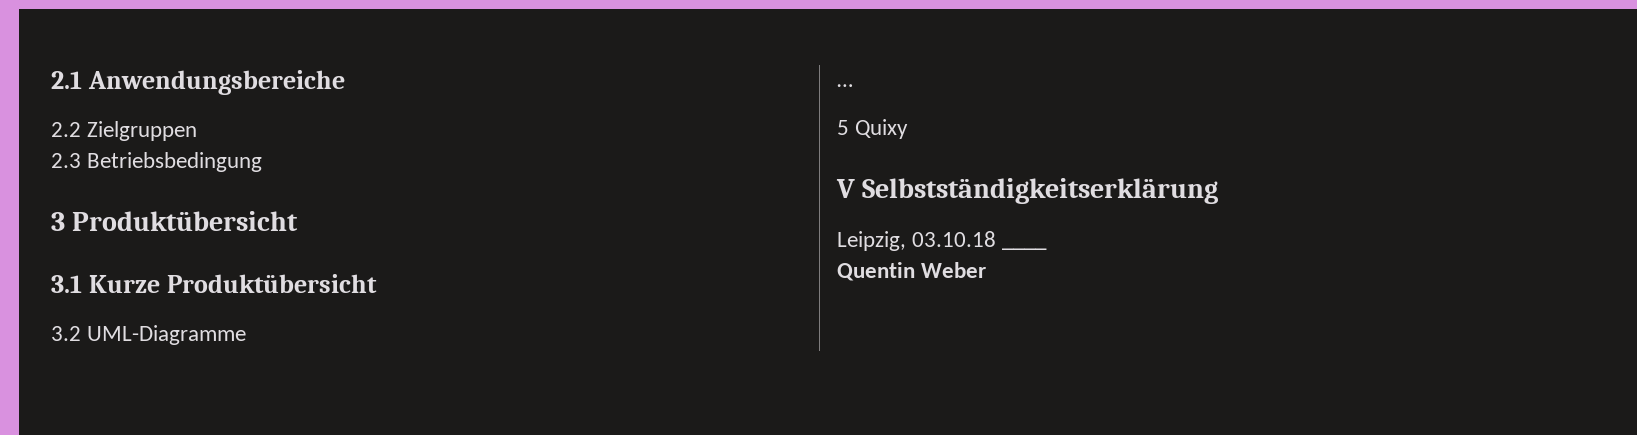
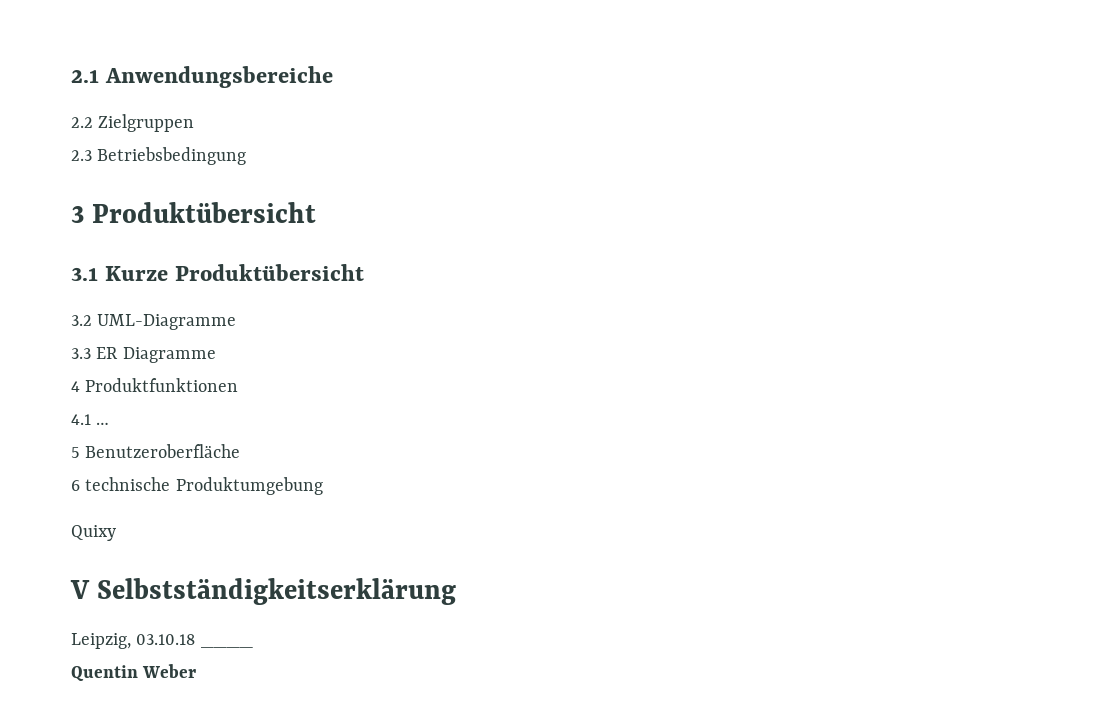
[837,84,853,87] [837,120,849,135] … // 5 -> [71,347,216,363] [71,378,239,392] [71,414,110,425] [71,444,241,458] [71,477,323,495] 3.3 ER Diagramme // 4 Produktfunktionen // 4.1 … // 5 Benutzeroberfläche // 6 technische Produktumgebung //

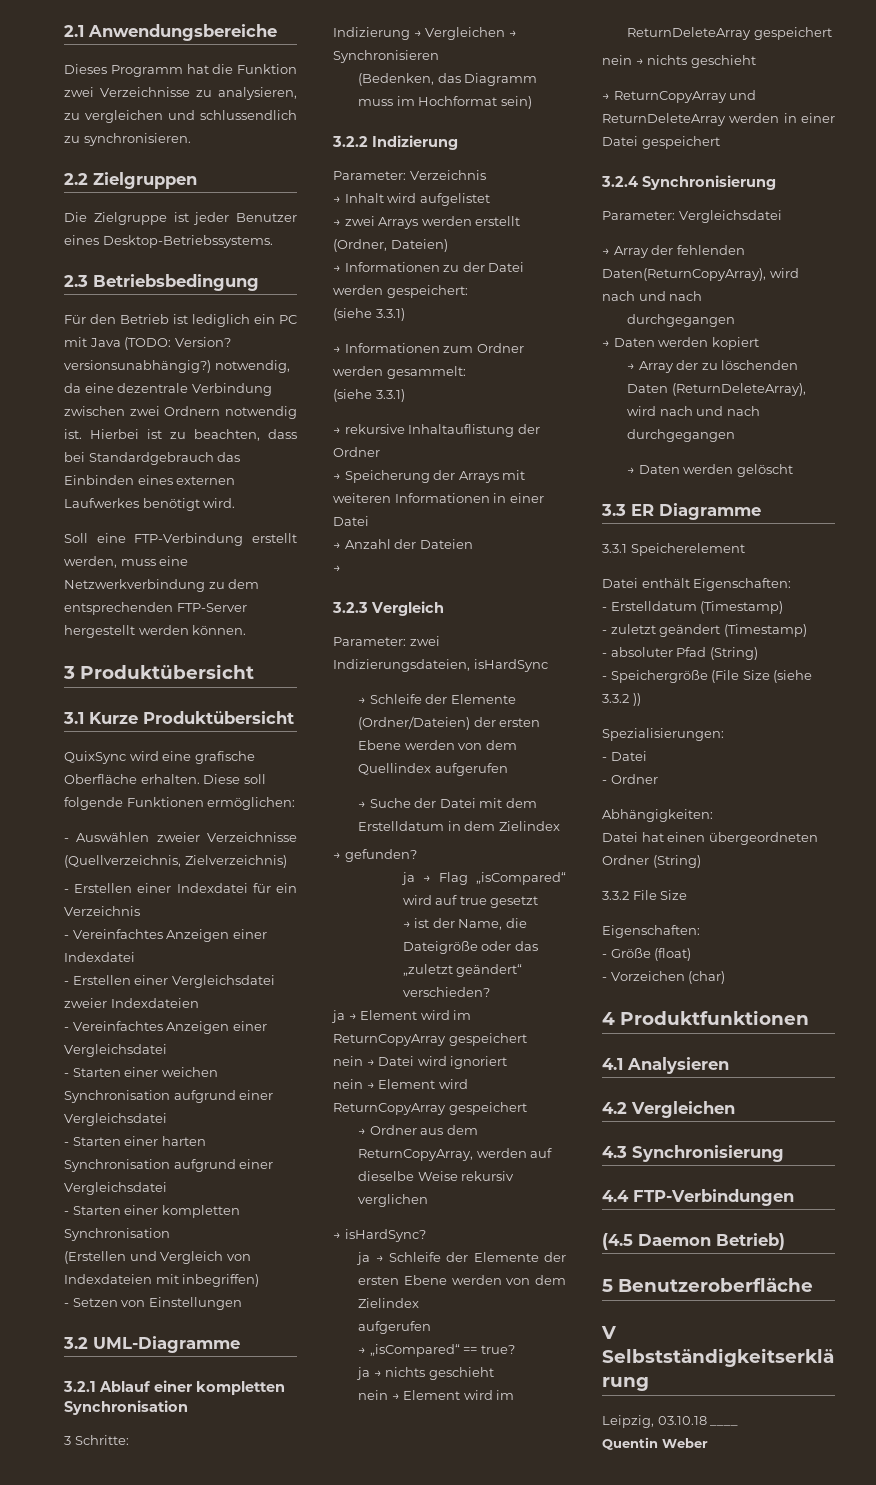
[71,114,195,132] [71,147,247,165] 2.2 Zielgruppen // 2.3 Betriebsbedingung -> [64,64,297,77] [64,87,297,100] [64,110,297,123] [64,133,191,146] [64,172,197,189] [64,212,297,225] [64,235,273,248] [64,274,259,291] [64,314,297,327] [64,337,231,350] [64,360,290,373] [64,383,272,396] [64,406,297,419] [64,429,297,441] [64,452,241,465] [64,475,236,485] [64,498,236,511] [64,533,297,546] [64,556,189,568] [64,579,260,592] [64,602,247,615] [64,625,247,638] Dieses Programm hat die Funktion zwei Verzeichnisse zu analysieren, zu vergleichen und schlussendlich zu synchronisieren. // 2.2 Zielgruppen // Die Zielgruppe ist jeder Benutzer eines Desktop-Betriebssystems. // 2.3 Betriebsbedingung // Für den Betrieb ist lediglich ein PC mit Java (TODO: Version? versionsunabhängig?) notwendig, da eine dezentrale Verbindung zwischen zwei Ordnern notwendig ist. Hierbei ist zu beachten, dass bei Standardgebrauch das Einbinden eines externen Laufwerkes benötigt wird. // Soll eine FTP-Verbindung erstellt werden, muss eine Netzwerkverbindung zu dem entsprechenden FTP-Server hergestellt werden können.
[71,314,237,330] [71,347,216,363] [71,378,239,392] [71,414,110,425] [71,444,241,458] [71,477,323,495] [71,525,116,541] 3.2 UML-Diagramme // 3.3 ER Diagramme // 4 Produktfunktionen // 4.1 … // 5 Benutzeroberfläche // 6 technische Produktumgebung // Quixy -> [64,751,255,764] [64,774,266,784] [64,797,296,810] [64,832,297,842] [64,855,287,868] [64,883,297,893] [64,906,140,916] [64,929,267,942] [64,952,135,962] [64,975,275,988] [64,998,199,1008] [64,1021,267,1034] [64,1044,167,1057] [64,1067,218,1077] [64,1090,274,1103] [64,1113,167,1126] [64,1136,206,1146] [64,1159,274,1172] [64,1182,167,1195] [64,1205,240,1218] [64,1228,170,1241] [64,1251,251,1264] [64,1274,260,1287] [64,1297,242,1310] [63,1336,240,1353] [63,1380,285,1395] [64,1400,188,1415] [64,1435,129,1445] [333,27,517,40] [333,50,439,63] [358,73,538,86] [358,96,532,109] [332,135,458,150] [333,170,486,180] [333,193,490,206] [333,216,521,229] [333,239,448,252] [333,262,525,272] [333,285,468,298] [333,308,405,321] [333,343,524,353] [333,366,466,379] [333,389,405,402] [333,424,540,437] [333,447,380,457] [333,470,526,483] [333,493,544,503] [333,516,369,526] [333,539,473,549] [333,565,341,572] [332,601,444,616] [333,636,440,646] [333,659,548,672] [358,694,516,704] [358,716,541,730] [358,740,517,750] [358,763,508,776] [358,798,537,808] [358,821,560,831] [333,849,417,862] [400,872,566,885] [402,895,539,908] [402,918,527,930] [402,941,538,954] [402,964,523,977] [402,987,490,997] [331,1010,472,1023] [333,1033,527,1046] [333,1056,508,1069] [333,1079,468,1089] [333,1102,527,1115] [358,1125,478,1135] [358,1148,553,1161] [358,1171,515,1181] [358,1194,429,1207] [333,1229,426,1242] [356,1252,566,1265] [358,1275,566,1285] [358,1298,420,1308] [358,1321,432,1334] [358,1344,515,1357] [356,1367,494,1380] [358,1390,515,1400] [627,27,832,40] [602,55,756,68] [602,90,757,103] [602,113,835,126] [602,136,720,149] [601,175,776,190] [602,210,782,223] [602,245,745,258] [602,268,799,281] [602,291,703,301] [627,314,736,327] [602,337,759,350] [627,360,799,373] [627,383,806,396] [627,406,760,416] [627,429,736,442] [627,464,793,477] [601,503,761,520] [602,543,745,556] [602,578,792,591] [602,601,784,614] [602,624,807,637] [602,647,758,660] [602,670,813,683] [602,693,641,706] [602,728,724,741] [602,751,647,761] [602,774,658,784] [602,809,713,822] [602,832,818,845] [602,855,701,868] [602,890,688,900] [602,925,700,938] [602,948,692,961] [602,971,726,984] [602,1010,809,1025] [602,1057,729,1074] [602,1101,735,1118] [602,1145,784,1162] [602,1189,794,1206] [602,1233,785,1250] [602,1278,813,1292] QuixSync wird eine grafische Oberfläche erhalten. Diese soll folgende Funktionen ermöglichen: // - Auswählen zweier Verzeichnisse (Quellverzeichnis, Zielverzeichnis) // - Erstellen einer Indexdatei für ein Verzeichnis // - Vereinfachtes Anzeigen einer Indexdatei // - Erstellen einer Vergleichsdatei zweier Indexdateien // - Vereinfachtes Anzeigen einer Vergleichsdatei // - Starten einer weichen Synchronisation aufgrund einer Vergleichsdatei // - Starten einer harten Synchronisation aufgrund einer Vergleichsdatei // - Starten einer kompletten Synchronisation // (Erstellen und Vergleich von Indexdateien mit inbegriffen) // - Setzen von Einstellungen // 3.2 UML-Diagramme // 3.2.1 Ablauf einer kompletten Synchronisation // 3 Schritte: // Indizierung → Vergleichen → Synchronisieren // (Bedenken, das Diagramm muss im Hochformat sein) // 3.2.2 Indizierung // Parameter: Verzeichnis // → Inhalt wird aufgelistet // → zwei Arrays werden erstellt (Ordner, Dateien) // → Informationen zu der Datei werden gespeichert: // (siehe 3.3.1) // → Informationen zum Ordner werden gesammelt: // (siehe 3.3.1) // → rekursive Inhaltauflistung der Ordner // → Speicherung der Arrays mit weiteren Informationen in einer Datei // → Anzahl der Dateien // → // 3.2.3 Vergleich // Parameter: zwei Indizierungsdateien, isHardSync // → Schleife der Elemente (Ordner/Dateien) der ersten Ebene werden von dem Quellindex aufgerufen // → Suche der Datei mit dem Erstelldatum in dem Zielindex // → gefunden? // ja → Flag „isCompared“ wird auf true gesetzt // → ist der Name, die Dateigröße oder das „zuletzt geändert“ verschieden? // ja → Element wird im ReturnCopyArray gespeichert // nein → Datei wird ignoriert // nein → Element wird ReturnCopyArray gespeichert // → Ordner aus dem ReturnCopyArray, werden auf dieselbe Weise rekursiv verglichen // → isHardSync? // ja → Schleife der Elemente der ersten Ebene werden von dem Zielindex // aufgerufen // → „isCompared“ == true? // ja → nichts geschieht // nein → Element wird im ReturnDeleteArray gespeichert // nein → nichts geschieht // → ReturnCopyArray und ReturnDeleteArray werden in einer Datei gespeichert // 3.2.4 Synchronisierung // Parameter: Vergleichsdatei // → Array der fehlenden Daten(ReturnCopyArray), wird nach und nach // durchgegangen // → Daten werden kopiert // → Array der zu löschenden Daten (ReturnDeleteArray), wird nach und nach durchgegangen // → Daten werden gelöscht // 3.3 ER Diagramme // 3.3.1 Speicherelement // Datei enthält Eigenschaften: // - Erstelldatum (Timestamp) // - zuletzt geändert (Timestamp) // - absoluter Pfad (String) // - Speichergröße (File Size (siehe 3.3.2 )) // Spezialisierungen: // - Datei // - Ordner // Abhängigkeiten: // Datei hat einen übergeordneten Ordner (String) // 3.3.2 File Size // Eigenschaften: // - Größe (float) // - Vorzeichen (char) // 4 Produktfunktionen // 4.1 Analysieren // 4.2 Vergleichen // 4.3 Synchronisierung // 4.4 FTP-Verbindungen // (4.5 Daemon Betrieb) // 5 Benutzeroberfläche

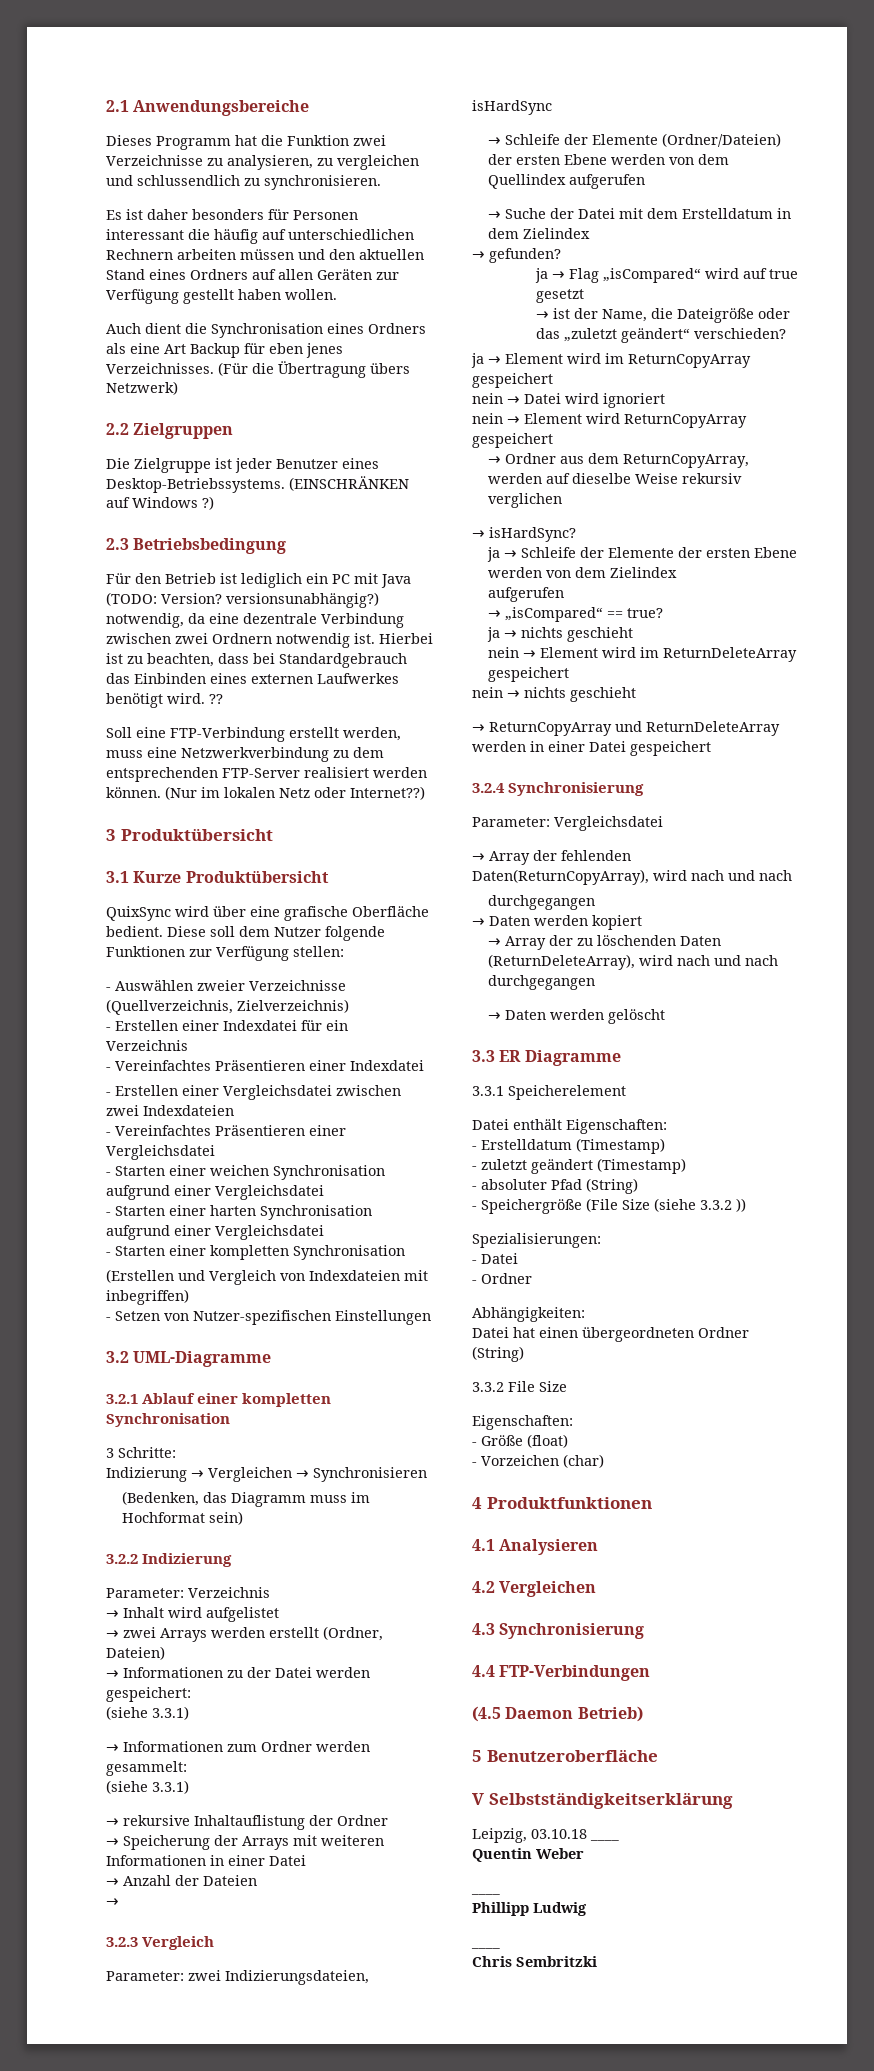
(191, 139) none -> [106,209,358,220] [106,229,414,244] [106,249,424,260] [106,269,399,280] [106,289,337,304] [106,323,426,338] [106,343,343,358] [106,361,410,378] [106,381,178,395] // Es ist daher besonders für Personen interessant die häufig auf unterschiedlichen Rechnern arbeiten müssen und den aktuellen Stand eines Ordners auf allen Geräten zur Verfügung gestellt haben wollen. // Auch dient die Synchronisation eines Ordners als eine Art Backup für eben jenes Verzeichnisses. (Für die Übertragung übers Netzwerk)
(273, 241) none -> [289,476,409,491] [106,496,214,510] (EINSCHRÄNKEN auf Windows ?)
(236, 503) none -> [209,694,223,704] ??
[64,625,135,638] hergestellt -> [304,767,369,778] realisiert
(247, 630) none -> [165,786,425,800] (Nur im lokalen Netz oder Internet??)
(159, 756) none -> [213,906,246,917] über
[140,774,200,784] erhalten. -> [106,926,163,937] bedient.
[64,797,296,810] folgende Funktionen ermöglichen: -> [239,926,385,941] [106,946,344,961] dem Nutzer folgende Funktionen zur Verfügung stellen:
[166,929,230,942] Anzeigen -> [215,1060,305,1071] Präsentieren
[64,998,107,1008] zweier -> [336,1085,401,1096] [106,1105,139,1116] zwischen zwei
[166,1021,230,1034] Anzeigen -> [215,1125,305,1136] Präsentieren
(146, 1303) none -> [193,1310,331,1325] Nutzer-spezifischen
(708, 1443) none -> [471,1893,500,1895] [472,1902,587,1916] [471,1947,500,1949] [472,1956,597,1967] // ____ // Phillipp Ludwig // ____ // Chris Sembritzki

